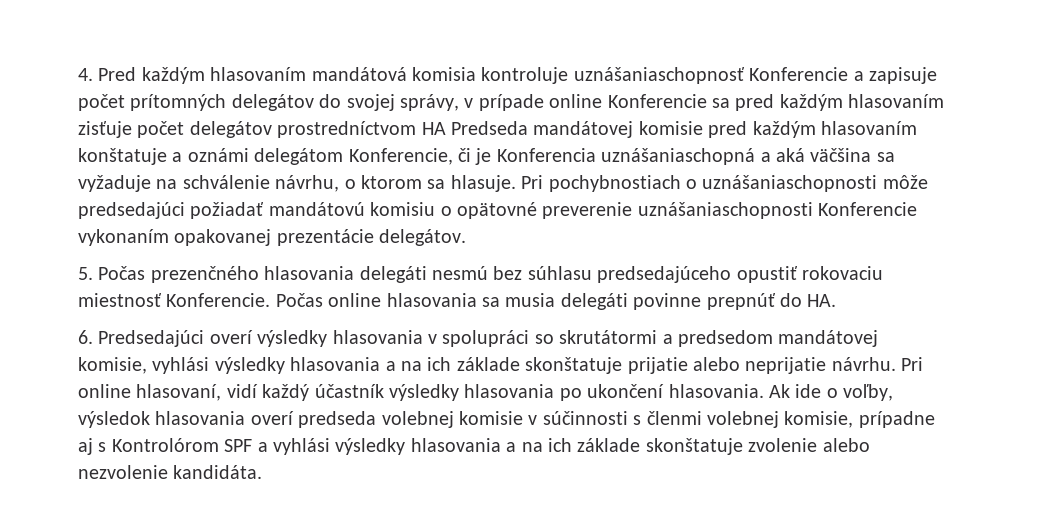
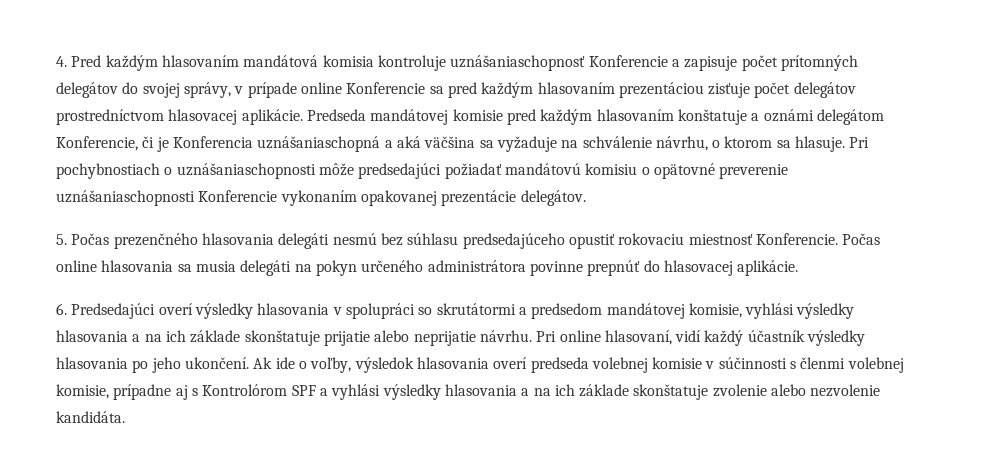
(945, 101) none -> [618,82,704,98] prezentáciou
[421,122,446,135] HA -> [168,109,303,125] hlasovacej aplikácie.
(628, 301) none -> [294,260,526,276] na pokyn určeného administrátora
[807,294,837,307] HA. -> [663,260,799,276] hlasovacej aplikácie.
[587,384,764,398] ukončení hlasovania. -> [151,357,249,373] jeho ukončení.

